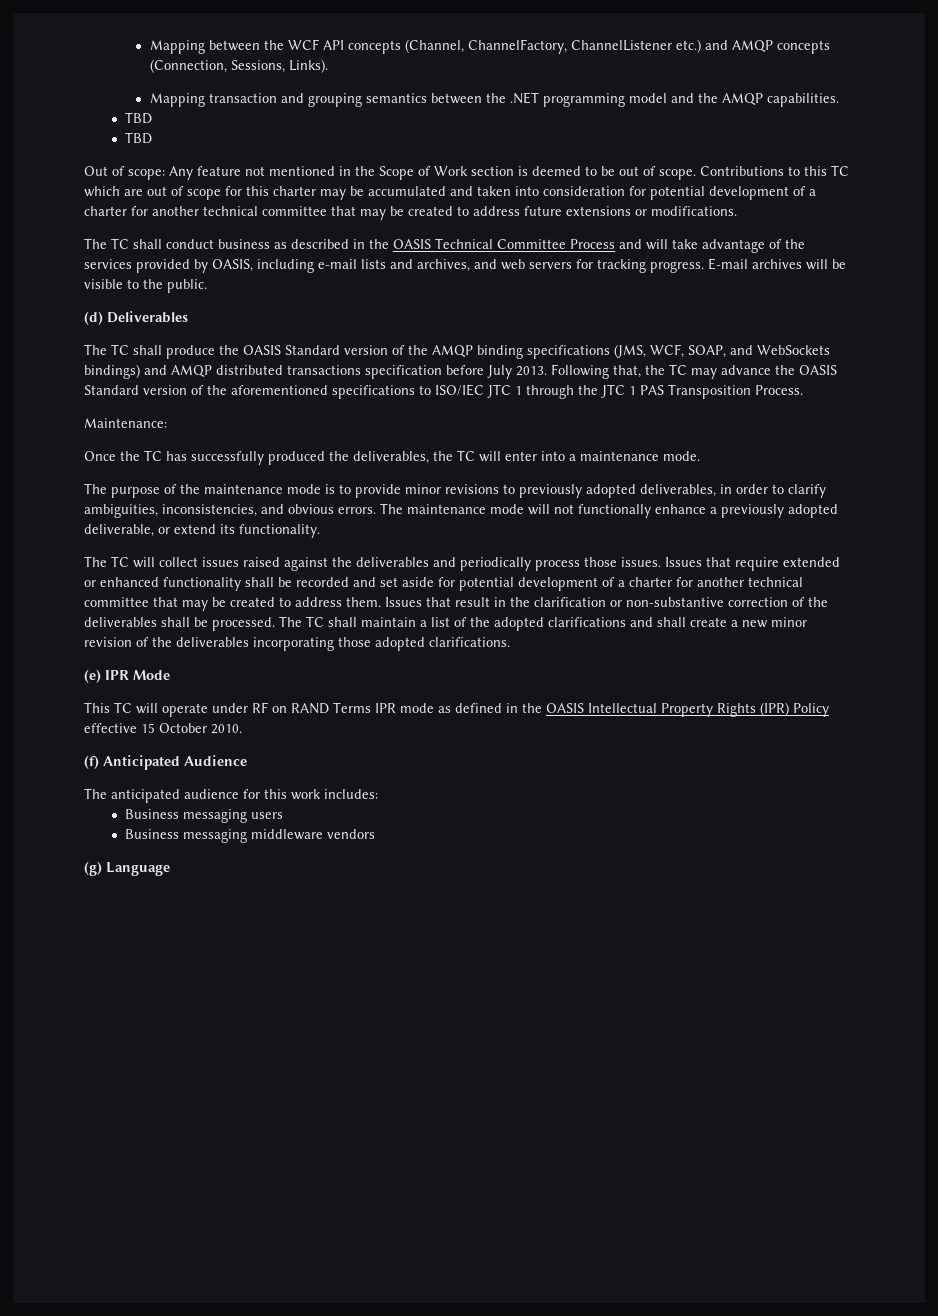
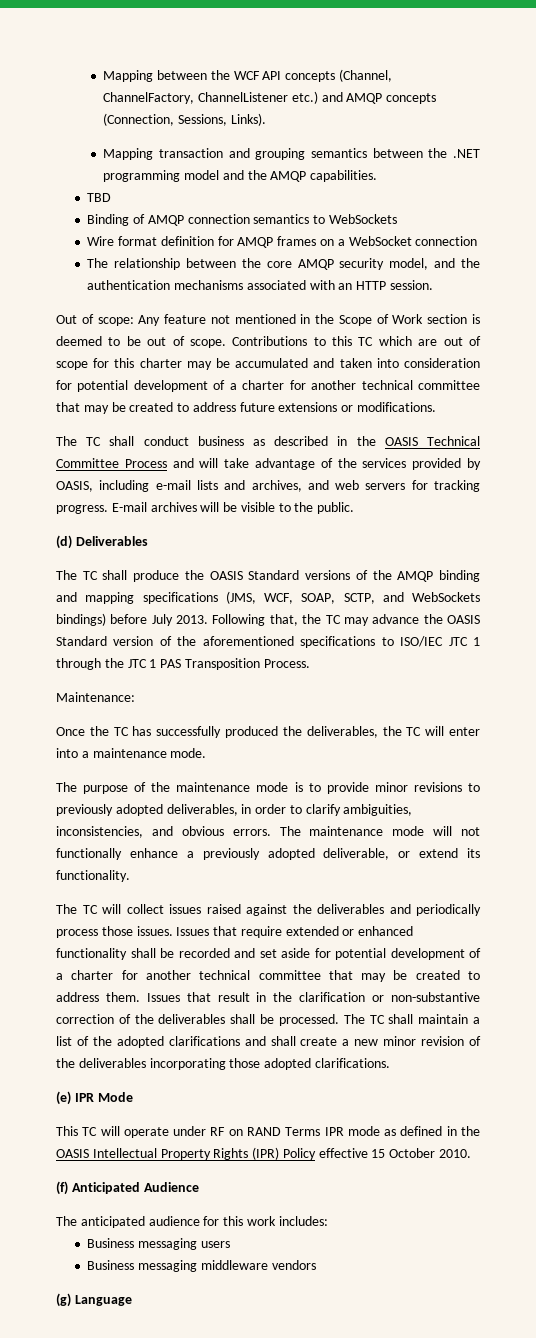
[124,132,152,144] TBD -> [87,214,398,226] [87,236,478,248] [87,258,480,270] [87,280,434,290] Binding of AMQP connection semantics to WebSockets // Wire format definition for AMQP frames on a WebSocket connection // The relationship between the core AMQP security model, and the authentication mechanisms associated with an HTTP session.
[344,345,388,355] version -> [305,570,351,580] versions
(523, 352) none -> [56,592,135,604] and mapping
(726, 351) none -> [343,593,375,604] SCTP,
[144,365,442,379] and AMQP distributed transactions specification -> (106, 619) none

